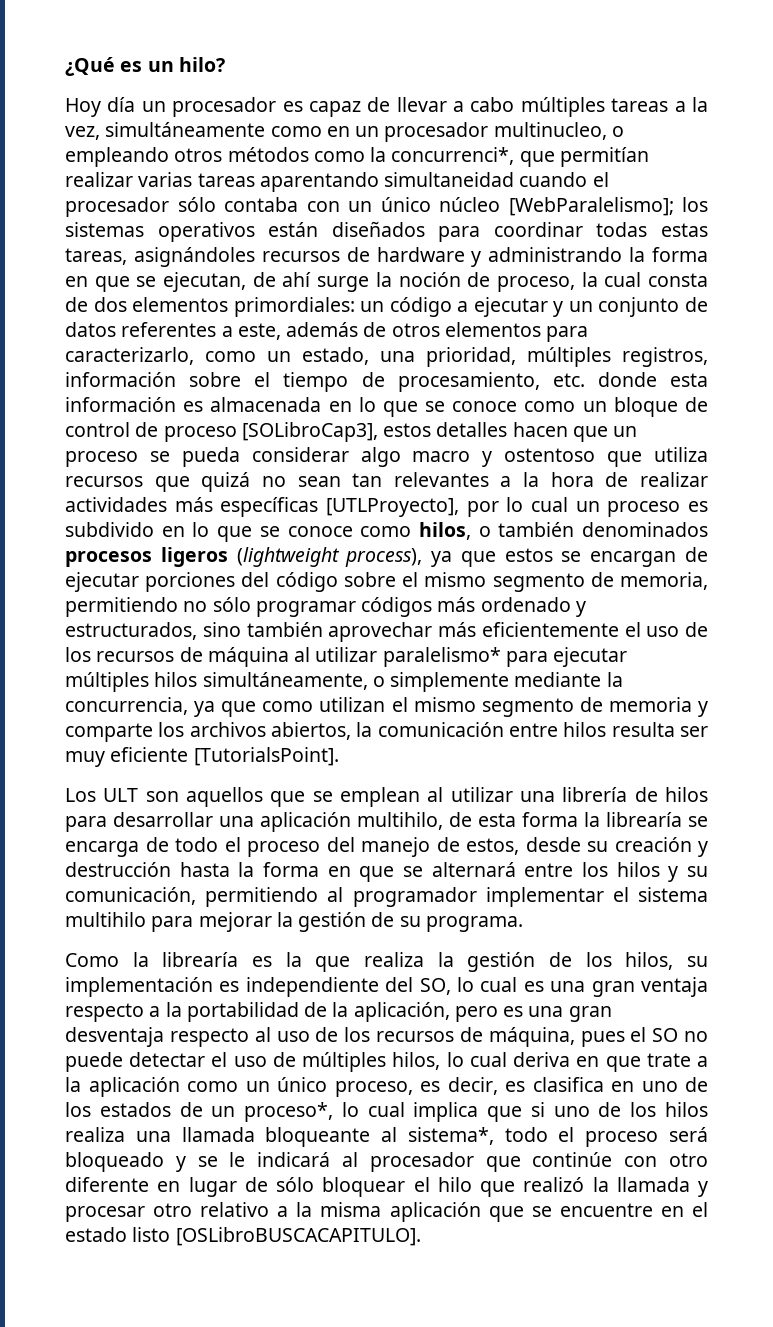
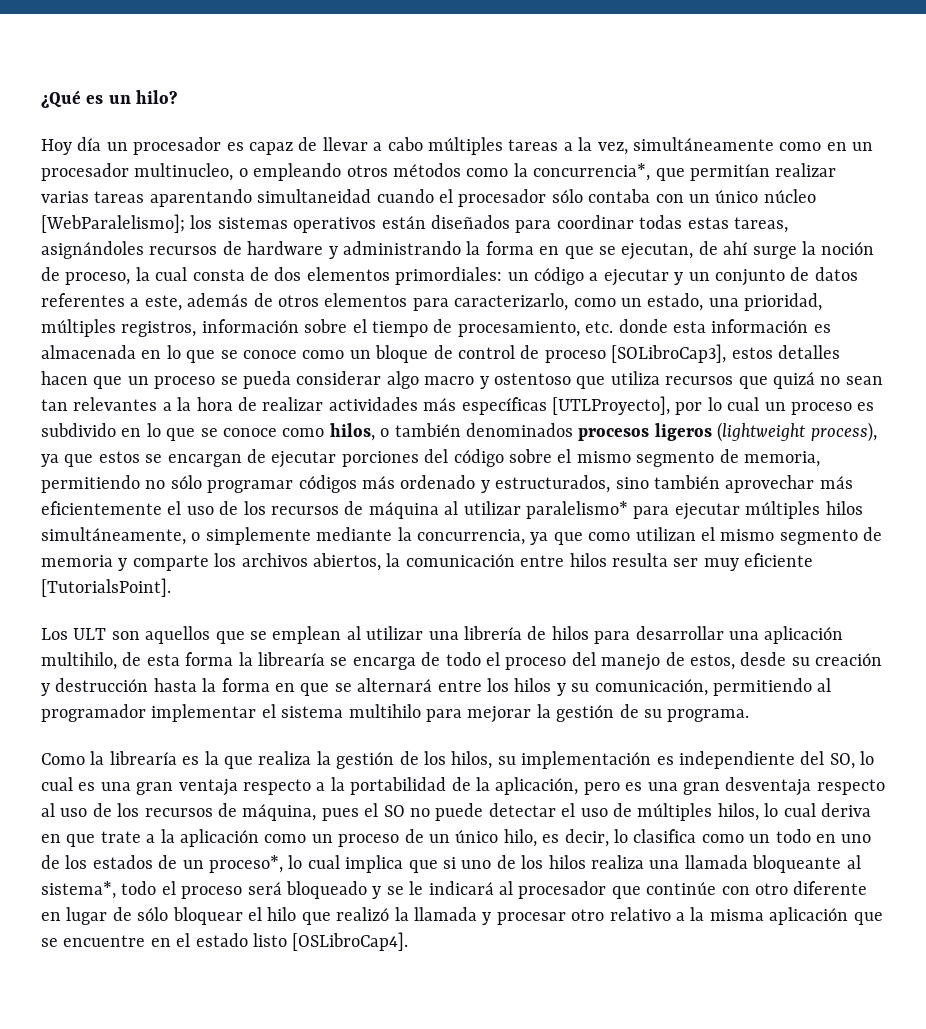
[391,147,515,165] concurrenci*, -> [533,163,651,181] concurrencia*,
[277,1077,604,1097] único proceso, es decir, es clasifica -> [338,829,811,847] proceso de un único hilo, es decir, lo clasifica como un todo
[175,1227,421,1246] [OSLibroBUSCACAPITULO]. -> [292,932,409,951] [OSLibroCap4].

